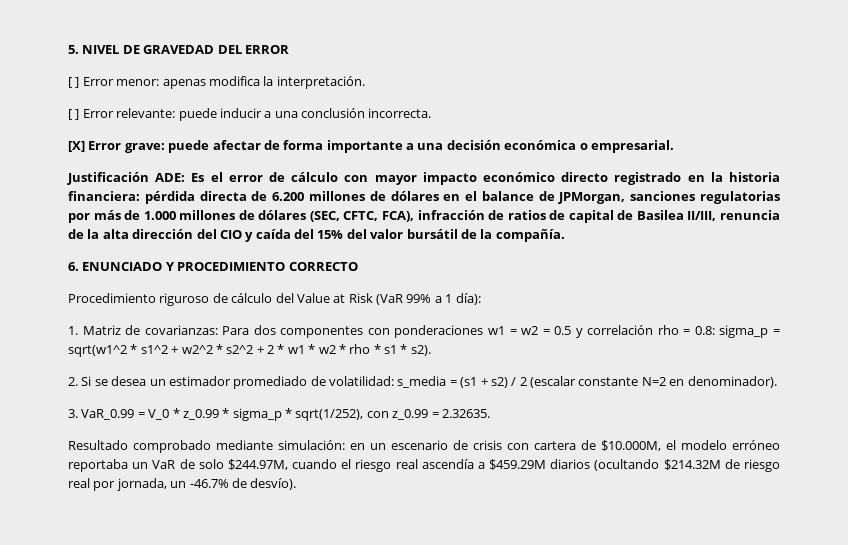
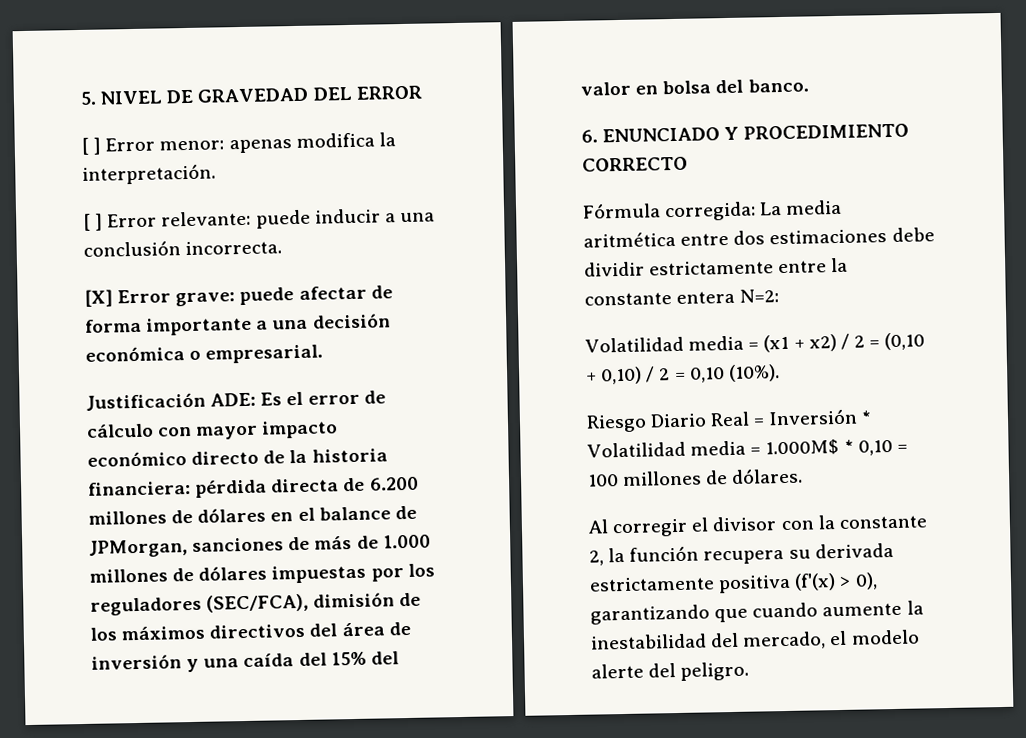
[614,172,705,185] registrado en -> [263,450,286,464] de
[700,191,780,204] [68,213,90,223] regulatorias por -> [288,536,311,551] de
[309,210,780,223] [68,229,254,242] (SEC, CFTC, FCA), infracción de ratios de capital de Basilea II/III, renuncia de la alta dirección del CIO y -> [271,563,435,584] [90,592,422,616] [90,621,411,641] [91,654,240,673] impuestas por los reguladores (SEC/FCA), dimisión de los máximos directivos del área de inversión y una
[406,229,565,242] bursátil de la compañía. -> [635,78,809,95] en bolsa del banco.
[68,293,481,306] [68,325,780,338] [68,344,431,357] [68,376,777,389] [68,408,490,421] [68,440,780,453] [68,459,780,472] [68,478,297,491] Procedimiento riguroso de cálculo del Value at Risk (VaR 99% a 1 día): // 1. Matriz de covarianzas: Para dos componentes con ponderaciones w1 = w2 = 0.5 y correlación rho = 0.8: sigma_p = sqrt(w1^2 * s1^2 + w2^2 * s2^2 + 2 * w1 * w2 * rho * s1 * s2). // 2. Si se desea un estimador promediado de volatilidad: s_media = (s1 + s2) / 2 (escalar constante N=2 en denominador). // 3. VaR_0.99 = V_0 * z_0.99 * sigma_p * sqrt(1/252), con z_0.99 = 2.32635. // Resultado comprobado mediante simulación: en un escenario de crisis con cartera de $10.000M, el modelo erróneo reportaba un VaR de solo $244.97M, cuando el riesgo real ascendía a $459.29M diarios (ocultando $214.32M de riesgo real por jornada, un -46.7% de desvío). -> [582,199,843,222] [583,227,935,248] [584,257,849,277] [584,289,780,306] [585,332,926,353] [586,364,780,385] [586,408,872,433] [587,438,908,458] [587,467,804,487] [588,515,928,538] [589,542,894,566] [589,572,878,594] [590,600,924,625] [590,629,920,650] [591,661,750,681] Fórmula corregida: La media aritmética entre dos estimaciones debe dividir estrictamente entre la constante entera N=2: // Volatilidad media = (x1 + x2) / 2 = (0,10 + 0,10) / 2 = 0,10 (10%). // Riesgo Diario Real = Inversión * Volatilidad media = 1.000M$ * 0,10 = 100 millones de dólares. // Al corregir el divisor con la constante 2, la función recupera su derivada estrictamente positiva (f'(x) > 0), garantizando que cuando aumente la inestabilidad del mercado, el modelo alerte del peligro.

